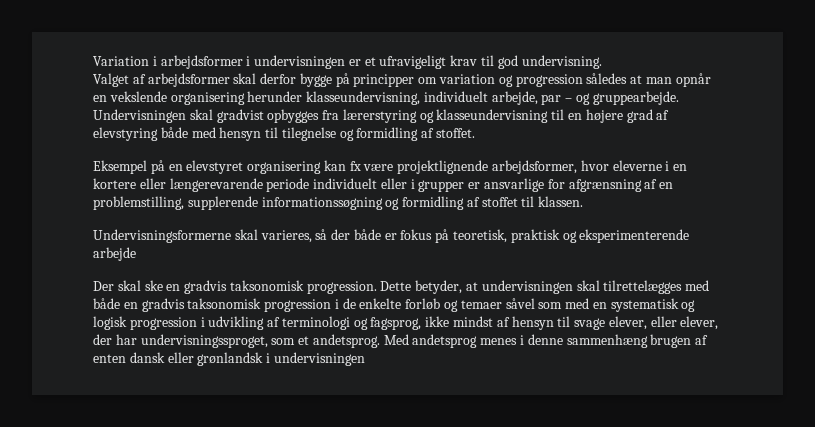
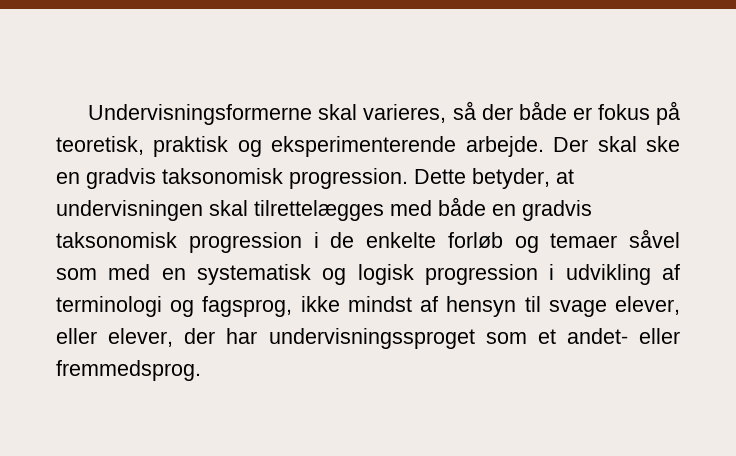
[93,55,602,69] [93,73,711,87] [93,91,679,105] [93,109,670,123] [93,127,476,141] [93,160,688,174] [93,178,674,192] [93,196,584,210] Variation i arbejdsformer i undervisningen er et ufravigeligt krav til god undervisning. // Valget af arbejdsformer skal derfor bygge på principper om variation og progression således at man opnår en vekslende organisering herunder klasseundervisning, individuelt arbejde, par – og gruppearbejde. Undervisningen skal gradvist opbygges fra lærerstyring og klasseundervisning til en højere grad af elevstyring både med hensyn til tilegnelse og formidling af stoffet. // Eksempel på en elevstyret organisering kan fx være projektlignende arbejdsformer, hvor eleverne i en kortere eller længerevarende periode individuelt eller i grupper er ansvarlige for afgrænsning af en problemstilling, supplerende informationssøgning og formidling af stoffet til klassen. // -> (88, 114) none
[93,247,136,261] arbejde // -> [465,136,544,157] arbejde.
[140,334,268,348] undervisningssproget, -> [268,328,475,349] undervisningssproget
[312,334,709,348] [93,352,365,366] andetsprog. Med andetsprog menes i denne sammenhæng brugen af enten dansk eller grønlandsk i undervisningen -> [566,328,680,344] [56,360,201,381] andet- eller fremmedsprog.

